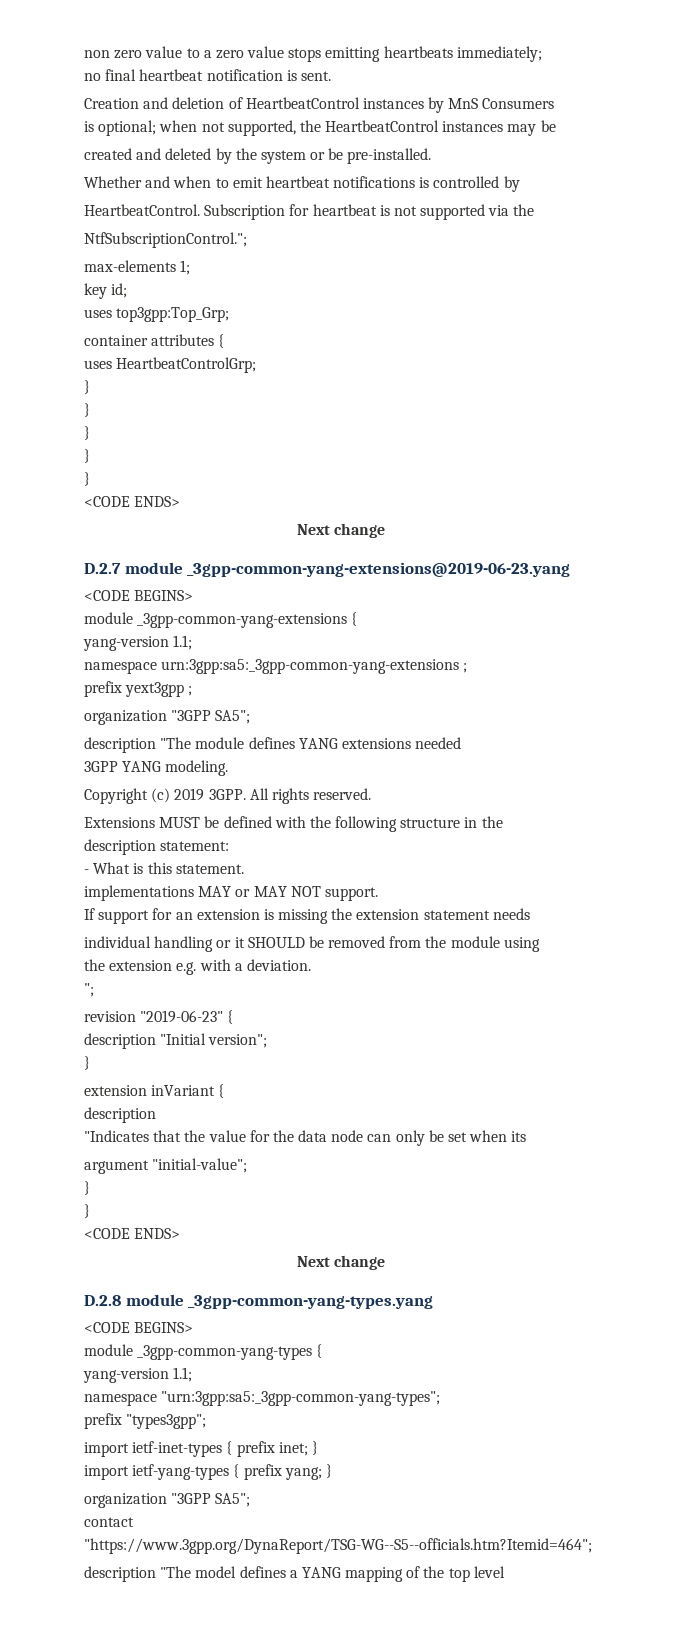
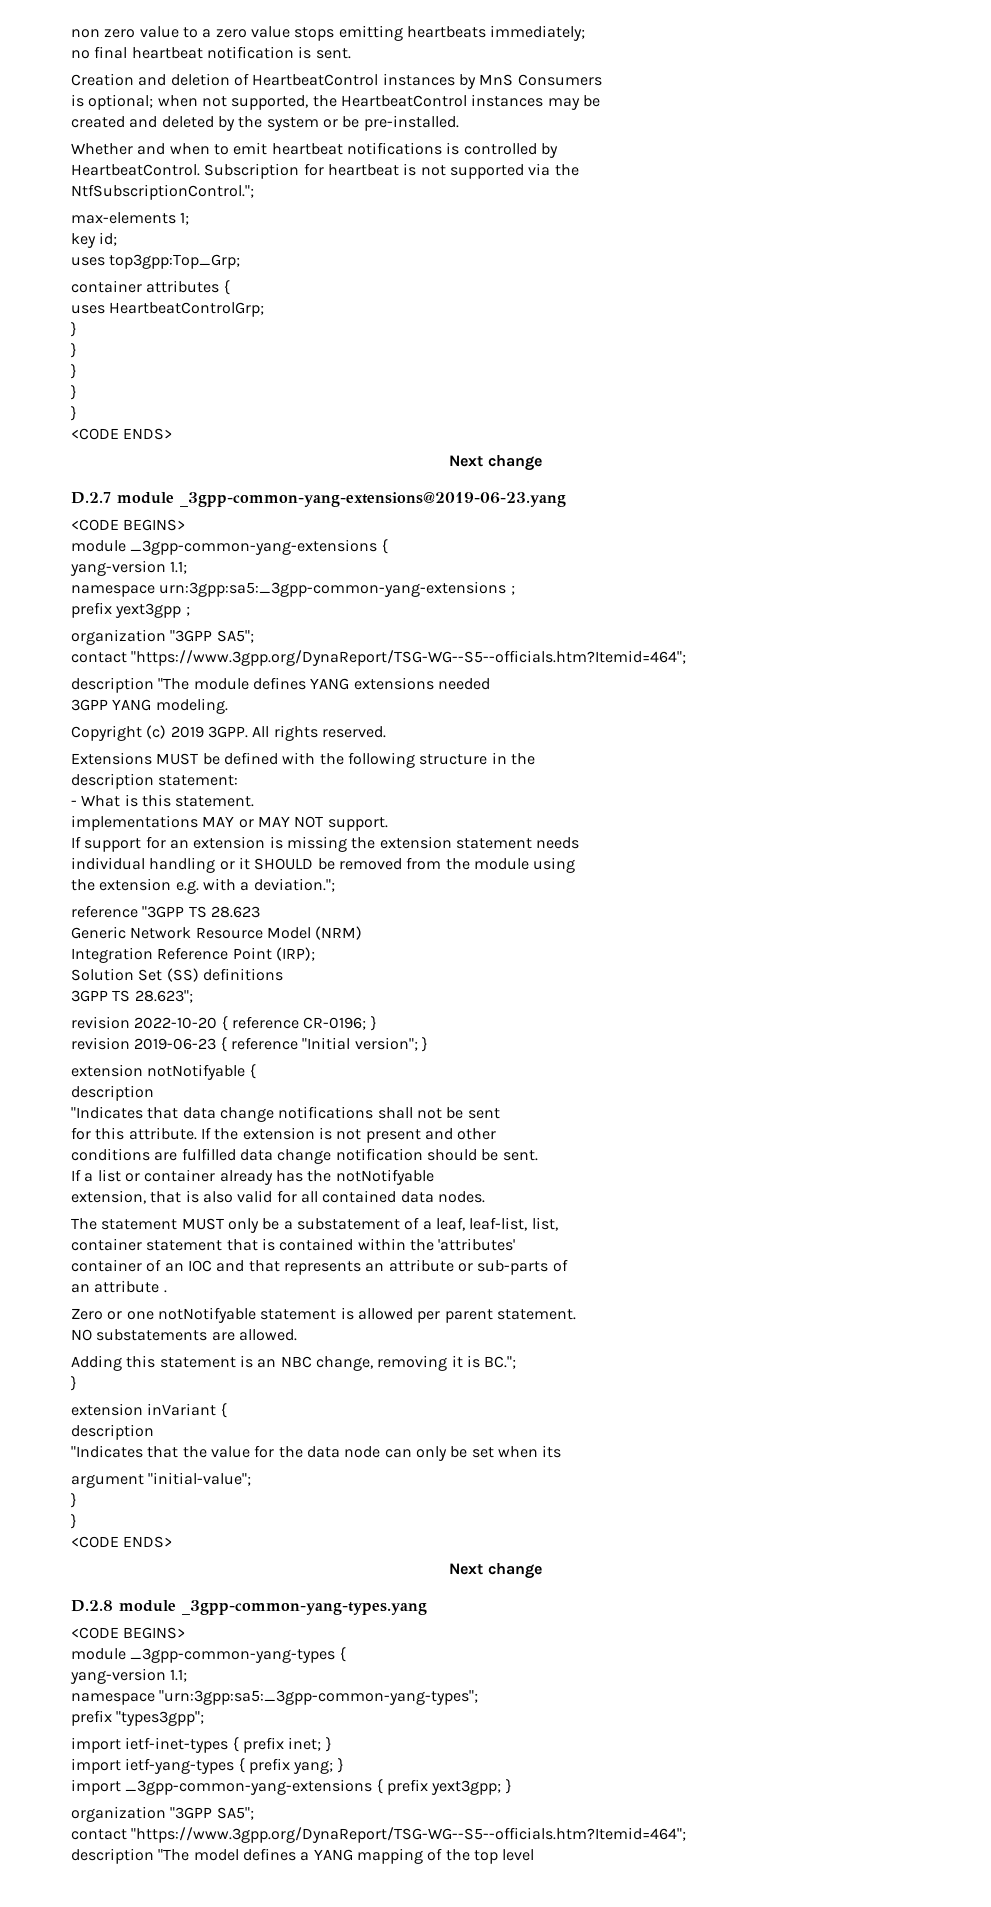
(251, 717) none -> [71,650,687,666] // contact "https://www.3gpp.org/DynaReport/TSG-WG--S5--officials.htm?Itemid=464";
[246,959,311,971] [84,983,94,997] [84,1010,234,1024] [84,1033,268,1049] deviation. // "; // revision "2019-06-23" { // description "Initial version"; -> [253,878,335,892] [71,905,260,918] [71,926,363,940] [71,947,315,963] [71,968,283,982] [71,990,193,1003] [71,1016,377,1031] [71,1037,428,1052] [71,1064,256,1080] [71,1085,154,1101] [71,1106,500,1122] [71,1127,497,1143] [71,1148,538,1164] [71,1169,434,1185] [71,1190,485,1204] [71,1217,558,1233] [71,1238,516,1251] [71,1259,568,1275] [71,1280,167,1293] [71,1307,576,1323] [71,1329,297,1341] [71,1355,517,1371] deviation."; // reference "3GPP TS 28.623 // Generic Network Resource Model (NRM) // Integration Reference Point (IRP); // Solution Set (SS) definitions // 3GPP TS 28.623"; // revision 2022-10-20 { reference CR-0196; } // revision 2019-06-23 { reference "Initial version"; } // extension notNotifyable { // description // "Indicates that data change notifications shall not be sent // for this attribute. If the extension is not present and other // conditions are fulfilled data change notification should be sent. // If a list or container already has the notNotifyable // extension, that is also valid for all contained data nodes. // The statement MUST only be a substatement of a leaf, leaf-list, list, // container statement that is contained within the 'attributes' // container of an IOC and that represents an attribute or sub-parts of // an attribute . // Zero or one notNotifyable statement is allowed per parent statement. // NO substatements are allowed. // Adding this statement is an NBC change, removing it is BC.";
(332, 1471) none -> [71,1779,512,1795] // import _3gpp-common-yang-extensions { prefix yext3gpp; }

